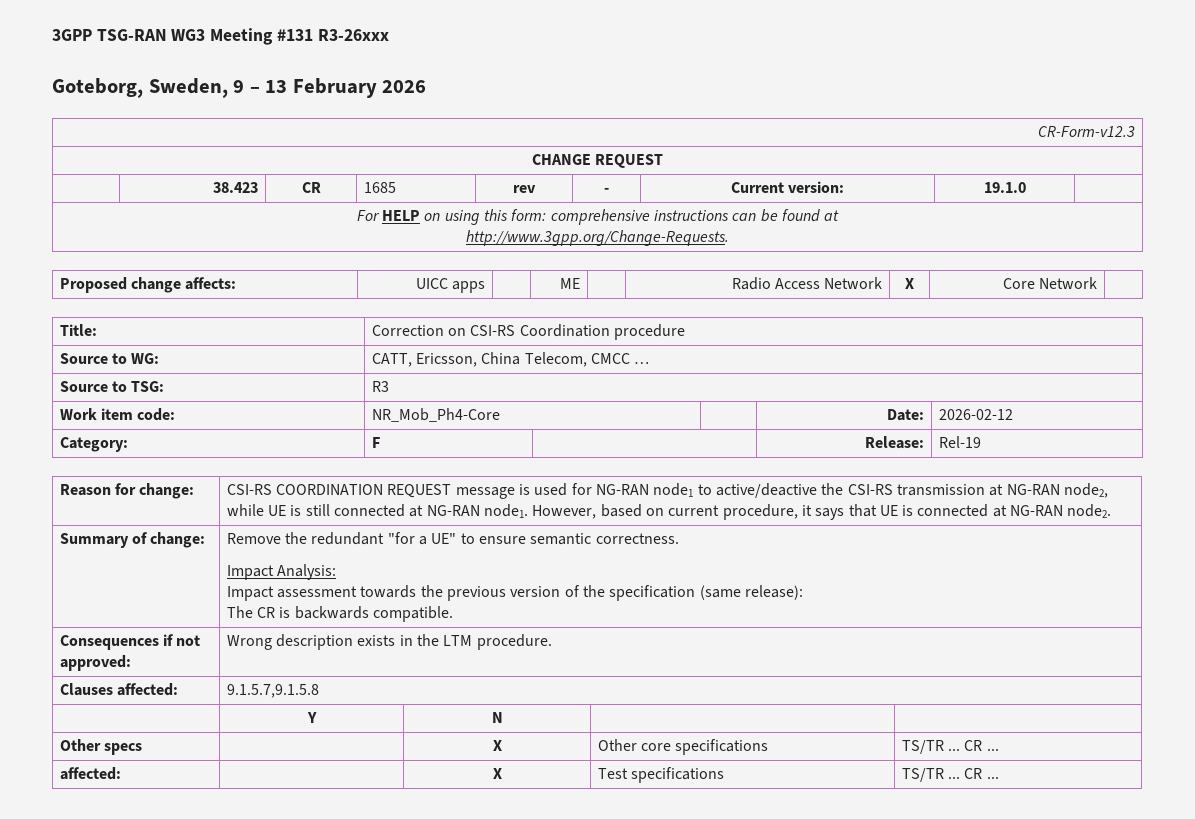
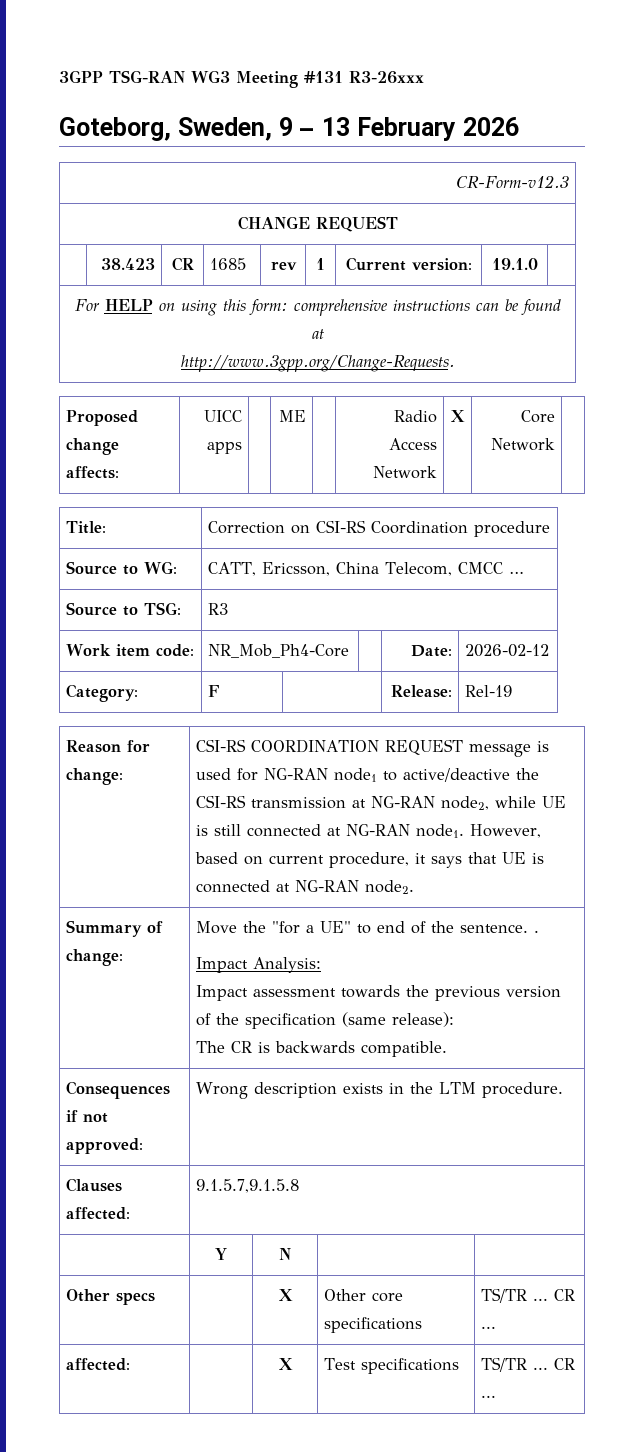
[604,188,609,193] - -> [316,258,325,270] 1
[226,532,385,545] Remove the redundant -> [196,921,267,934] Move the
[478,533,679,545] ensure semantic correctness. -> [377,921,540,934] end of the sentence. .

